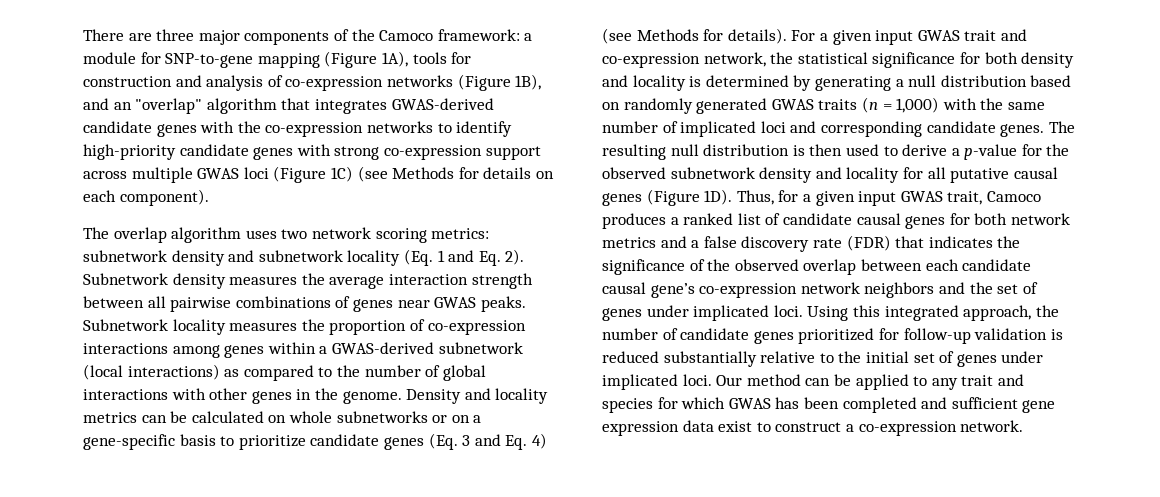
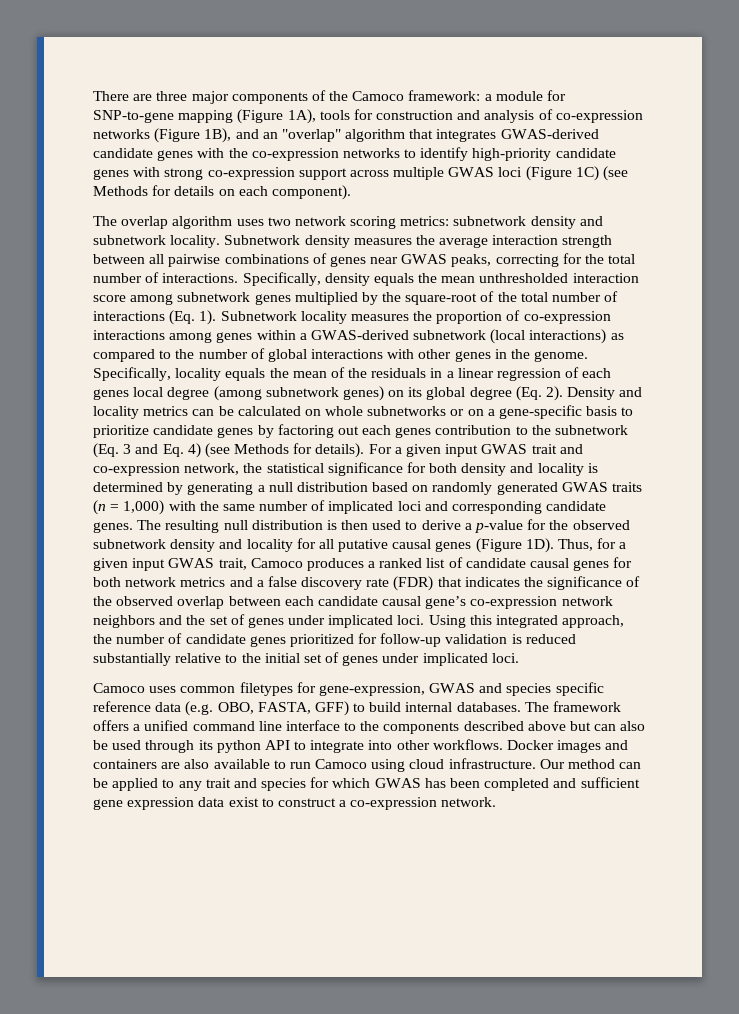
[347,249,525,266] locality (Eq. 1 and Eq. 2). -> [170,235,221,248] locality.
[480,296,526,312] peaks. -> [451,253,636,267] [93,272,639,286] [93,291,619,305] [93,310,217,325] peaks, correcting for the total number of interactions. Specifically, density equals the mean unthresholded interaction score among subnetwork genes multiplied by the square-root of the total number of interactions (Eq. 1).
(402, 397) none -> [93,367,612,381] [93,386,564,401] Specifically, locality equals the mean of the residuals in a linear regression of each genes local degree (among subnetwork genes) on its global degree (Eq. 2).
(424, 443) none -> [257,424,629,438] by factoring out each genes contribution to the subnetwork
(712, 380) none -> [93,682,604,696] [93,701,622,716] [93,720,646,734] [93,739,629,753] [93,758,536,772] // Camoco uses common filetypes for gene-expression, GWAS and species specific reference data (e.g. OBO, FASTA, GFF) to build internal databases. The framework offers a unified command line interface to the components described above but can also be used through its python API to integrate into other workflows. Docker images and containers are also available to run Camoco using cloud infrastructure.

